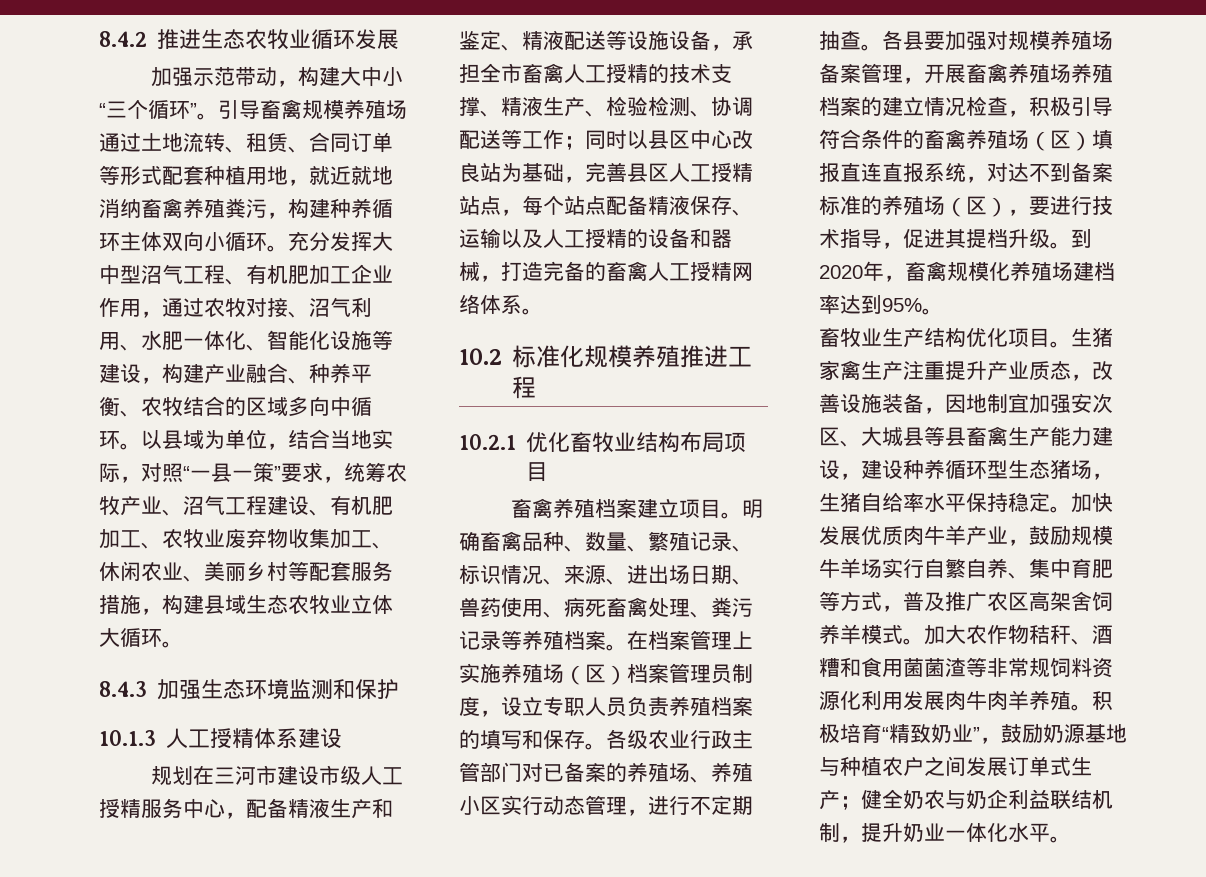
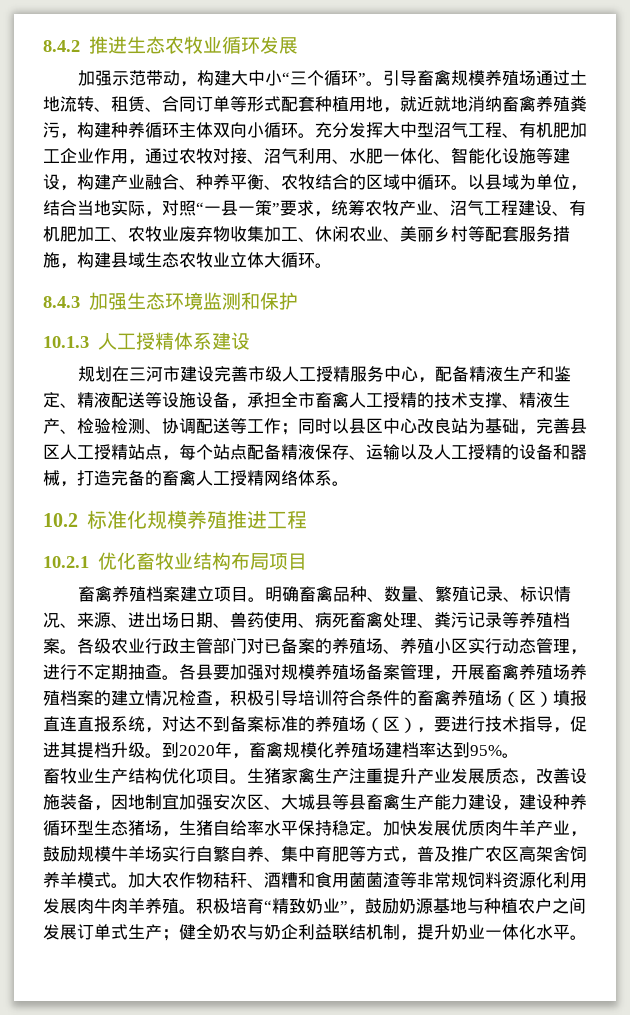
[288,396,330,416] 多向 -> (400, 182) none
(320, 775) none -> [213,366,248,382] 完善
[627,630,753,650] [459,663,753,685] [459,696,753,717] [459,729,606,750] 在档案管理上实施养殖场（区）档案管理员制度，设立专职人员负责养殖档案的填写和保存。 -> (77, 651) none
(1113, 106) none -> [298,690,332,706] 培训
(1029, 370) none -> [451,768,485,784] 发展

